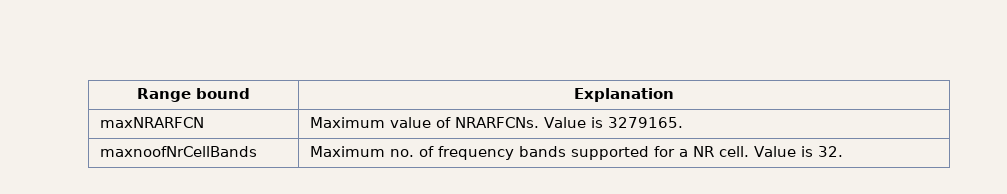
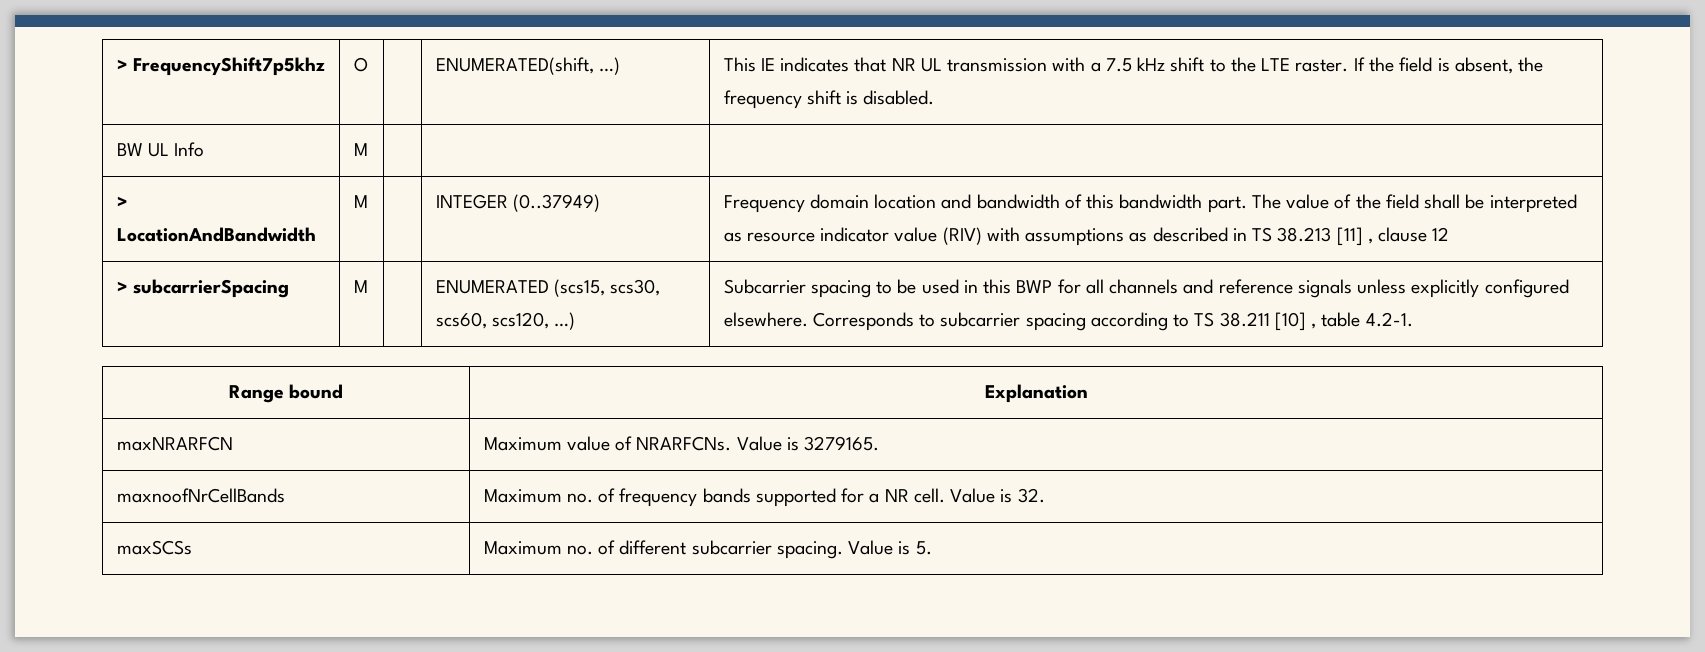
(137, 95) none -> [116,57,325,76] [353,57,368,72] [435,57,620,75] [723,57,1544,74] [723,90,935,109] [116,142,205,157] [353,143,368,156] [116,196,128,208] [116,227,316,242] [353,195,368,208] [435,194,600,212] [723,194,1577,213] [723,227,1450,246] [116,279,289,298] [353,280,368,293] [435,279,661,297] [435,312,576,330] [723,279,1569,298] [723,312,1413,331] > FrequencyShift7p5khz | O | | ENUMERATED(shift, …) | This IE indicates that NR UL transmission with a 7.5 kHz shift to the LTE raster. If the field is absent, the frequency shift is disabled. // BW UL Info | M | | | // > LocationAndBandwidth | M | | INTEGER (0..37949) | Frequency domain location and bandwidth of this bandwidth part. The value of the field shall be interpreted as resource indicator value (RIV) with assumptions as described in TS 38.213 [11] , clause 12 // > subcarrierSpacing | M | | ENUMERATED (scs15, scs30, scs60, scs120, …) | Subcarrier spacing to be used in this BWP for all channels and reference signals unless explicitly configured elsewhere. Corresponds to subcarrier spacing according to TS 38.211 [10] , table 4.2-1. //
(843, 151) none -> [116,540,192,555] [483,540,932,559] // maxSCSs | Maximum no. of different subcarrier spacing. Value is 5.

